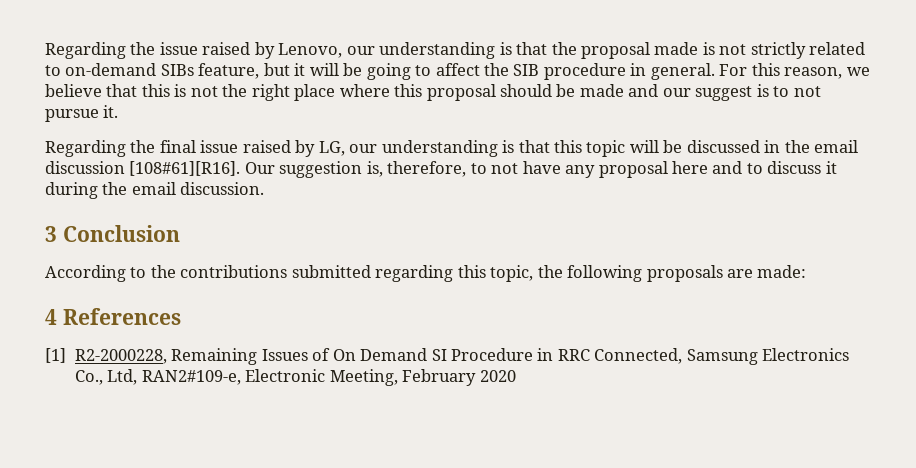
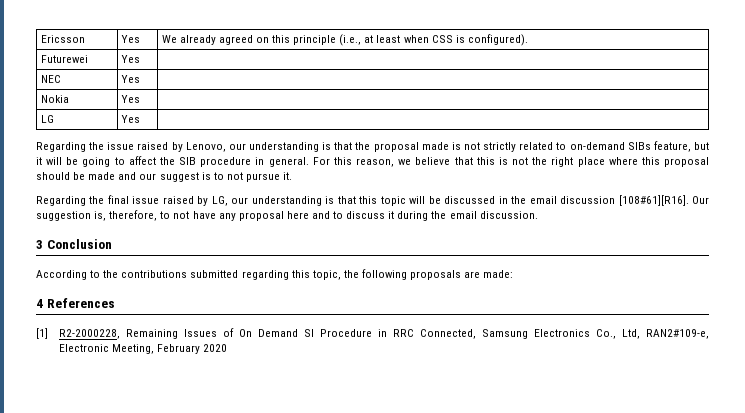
(45, 50) none -> [40,35,85,43] [120,35,140,43] [161,34,528,46] [40,55,88,63] [120,55,140,63] [40,75,61,83] [120,75,140,83] [40,95,69,103] [120,95,140,103] [40,115,54,123] [120,115,140,123] Ericsson | Yes | We already agreed on this principle (i.e., at least when CSS is configured). // Futurewei | Yes | // NEC | Yes | // Nokia | Yes | // LG | Yes | //

